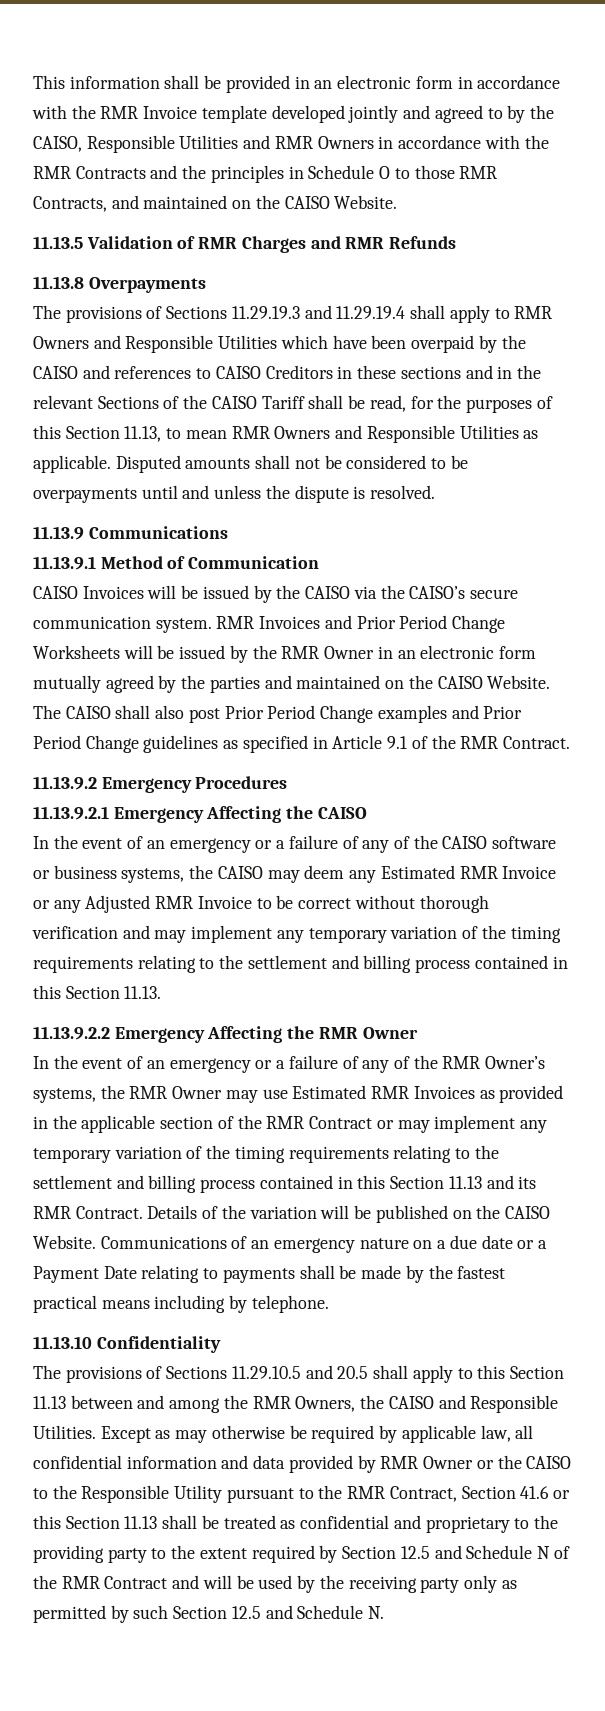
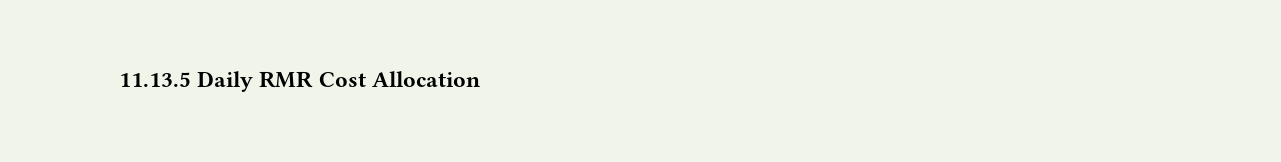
[33,75,561,93] [32,105,554,123] [33,135,549,153] [33,165,498,183] [33,195,398,212] [33,236,457,253] [33,276,206,293] [33,305,553,323] [33,335,526,353] [33,365,541,379] [33,395,553,413] [33,425,539,443] [33,455,468,473] [33,485,436,503] [33,526,228,540] [33,556,320,570] [33,585,518,603] [33,615,506,633] [33,645,536,663] [33,675,551,693] [33,705,523,723] [33,735,570,753] [33,776,288,793] [33,806,367,823] [33,835,557,853] [33,865,557,883] [33,895,489,913] [32,925,561,943] [33,955,568,973] [33,985,162,999] [33,1026,418,1043] [33,1055,546,1073] [33,1085,564,1103] [33,1115,547,1133] [33,1145,499,1163] [33,1175,537,1193] [33,1205,550,1223] [33,1235,547,1253] [33,1265,506,1283] [33,1295,329,1313] [33,1336,221,1353] [33,1365,564,1383] [33,1395,559,1413] [33,1425,534,1443] [33,1455,572,1473] [33,1485,570,1503] [33,1515,558,1533] [33,1545,570,1563] [33,1575,517,1593] [33,1605,385,1623] This information shall be provided in an electronic form in accordance with the RMR Invoice template developed jointly and agreed to by the CAISO, Responsible Utilities and RMR Owners in accordance with the RMR Contracts and the principles in Schedule O to those RMR Contracts, and maintained on the CAISO Website. // 11.13.5 Validation of RMR Charges and RMR Refunds // 11.13.8 Overpayments // The provisions of Sections 11.29.19.3 and 11.29.19.4 shall apply to RMR Owners and Responsible Utilities which have been overpaid by the CAISO and references to CAISO Creditors in these sections and in the relevant Sections of the CAISO Tariff shall be read, for the purposes of this Section 11.13, to mean RMR Owners and Responsible Utilities as applicable. Disputed amounts shall not be considered to be overpayments until and unless the dispute is resolved. // 11.13.9 Communications // 11.13.9.1 Method of Communication // CAISO Invoices will be issued by the CAISO via the CAISO’s secure communication system. RMR Invoices and Prior Period Change Worksheets will be issued by the RMR Owner in an electronic form mutually agreed by the parties and maintained on the CAISO Website. The CAISO shall also post Prior Period Change examples and Prior Period Change guidelines as specified in Article 9.1 of the RMR Contract. // 11.13.9.2 Emergency Procedures // 11.13.9.2.1 Emergency Affecting the CAISO // In the event of an emergency or a failure of any of the CAISO software or business systems, the CAISO may deem any Estimated RMR Invoice or any Adjusted RMR Invoice to be correct without thorough verification and may implement any temporary variation of the timing requirements relating to the settlement and billing process contained in this Section 11.13. // 11.13.9.2.2 Emergency Affecting the RMR Owner // In the event of an emergency or a failure of any of the RMR Owner’s systems, the RMR Owner may use Estimated RMR Invoices as provided in the applicable section of the RMR Contract or may implement any temporary variation of the timing requirements relating to the settlement and billing process contained in this Section 11.13 and its RMR Contract. Details of the variation will be published on the CAISO Website. Communications of an emergency nature on a due date or a Payment Date relating to payments shall be made by the fastest practical means including by telephone. // 11.13.10 Confidentiality // The provisions of Sections 11.29.10.5 and 20.5 shall apply to this Section 11.13 between and among the RMR Owners, the CAISO and Responsible Utilities. Except as may otherwise be required by applicable law, all confidential information and data provided by RMR Owner or the CAISO to the Responsible Utility pursuant to the RMR Contract, Section 41.6 or this Section 11.13 shall be treated as confidential and proprietary to the providing party to the extent required by Section 12.5 and Schedule N of the RMR Contract and will be used by the receiving party only as permitted by such Section 12.5 and Schedule N. -> [119,71,480,92] 11.13.5 Daily RMR Cost Allocation

